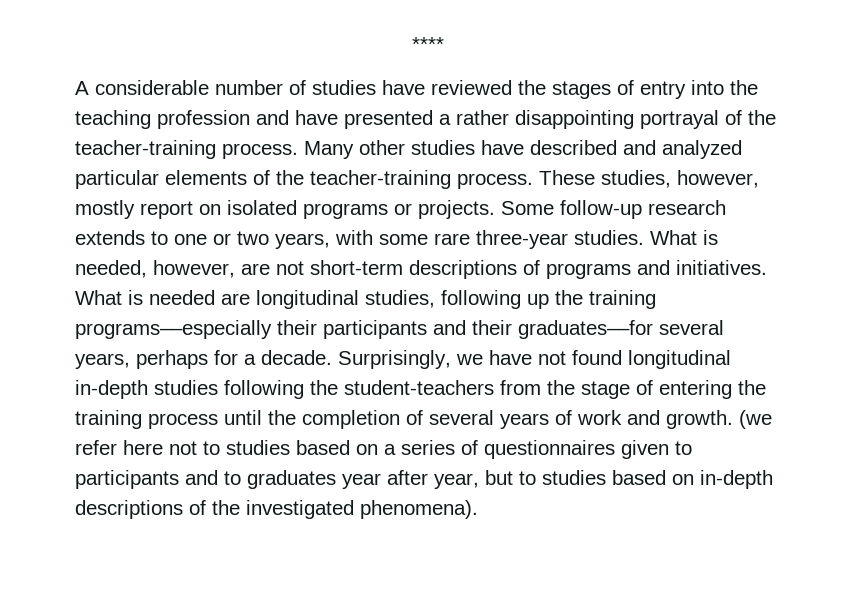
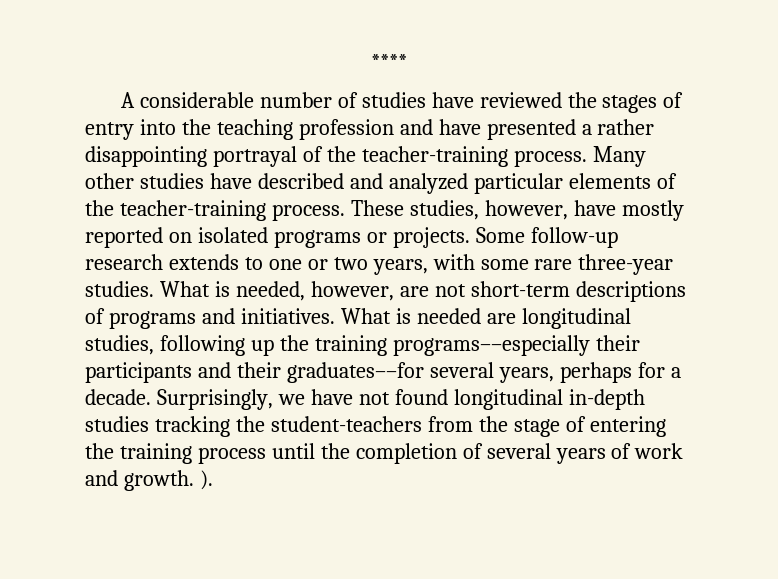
[75,200,193,219] mostly report -> [573,200,684,221] [85,227,163,248] have mostly reported
[224,380,304,399] following -> [154,416,230,437] tracking
[739,410,772,429] [75,440,692,459] [75,470,773,489] [75,500,478,519] (we refer here not to studies based on a series of questionnaires given to participants and to graduates year after year, but to studies based on in-depth descriptions of the investigated phenomena). -> [199,470,213,490] ).

